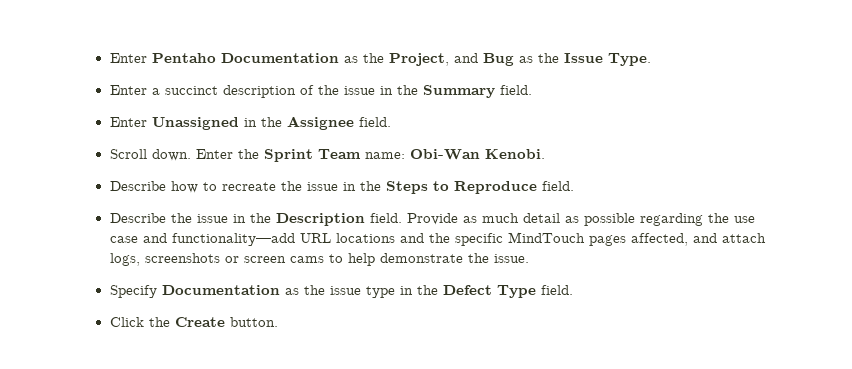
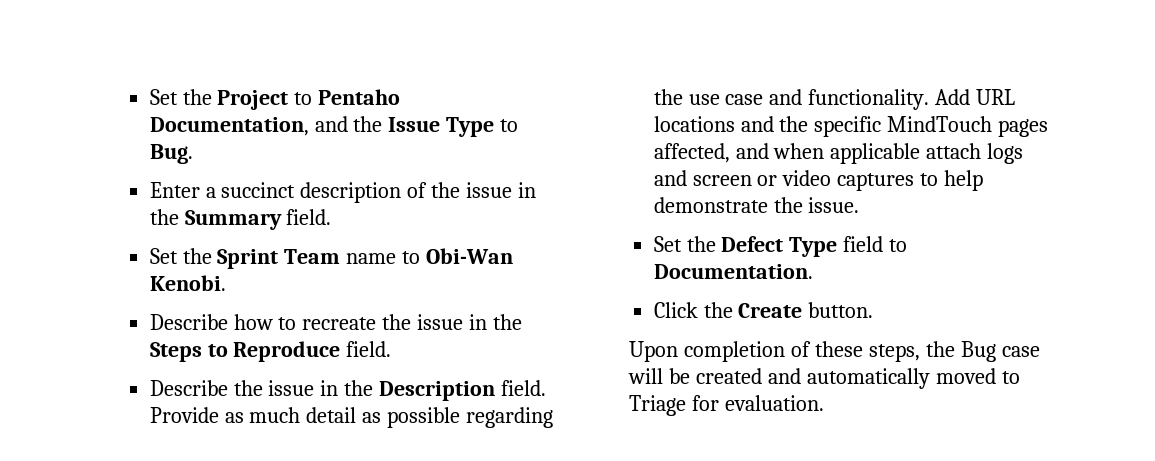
[109,53,651,66] Enter Pentaho Documentation as the Project, and Bug as the Issue Type. -> [149,89,401,110] [149,116,519,137] [149,144,193,164] Set the Project to Pentaho Documentation, and the Issue Type to Bug.
[109,116,391,130] [109,149,233,161] Enter Unassigned in the Assignee field. // Scroll down. Enter -> [149,248,178,264] Set
[364,152,405,159] name: -> [346,251,421,264] name to
[171,233,295,246] functionality—add -> [808,89,971,110] functionality. Add
[721,233,766,243] [109,253,324,266] attach logs, screenshots or screen cams -> [773,143,1024,164] [653,170,915,191] when applicable attach logs and screen or video captures
[109,285,573,298] [109,317,278,327] Specify Documentation as the issue type in the Defect Type field. // Click the Create button. -> [653,236,908,257] [653,264,813,279] [653,302,874,318] [629,341,1040,362] [628,368,1021,389] [629,395,825,416] Set the Defect Type field to Documentation. // Click the Create button. // Upon completion of these steps, the Bug case will be created and automatically moved to Triage for evaluation.

